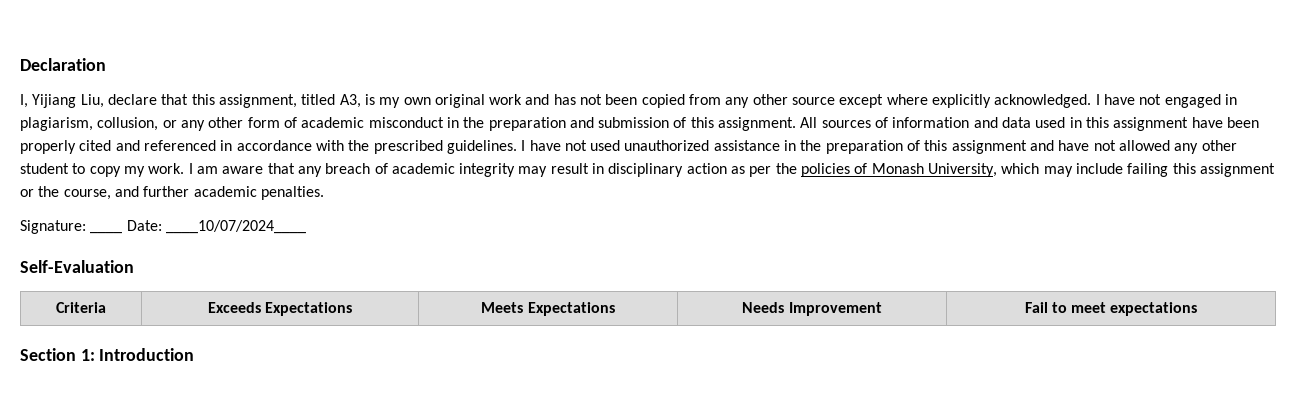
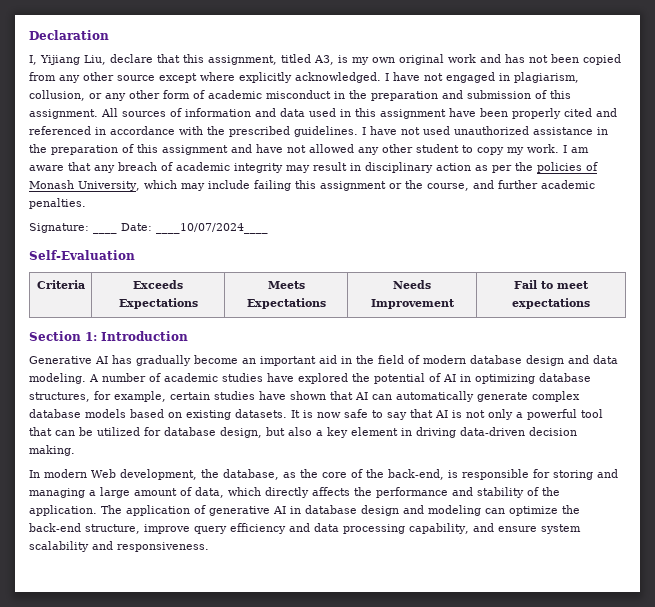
(195, 354) none -> [29,355,618,366] [29,373,591,384] [29,391,580,402] [29,409,603,420] [29,427,577,438] [29,445,75,456] [29,469,618,480] [29,487,560,498] [29,505,580,516] [29,523,581,534] [29,541,209,552] // Generative AI has gradually become an important aid in the field of modern database design and data modeling. A number of academic studies have explored the potential of AI in optimizing database structures, for example, certain studies have shown that AI can automatically generate complex database models based on existing datasets. It is now safe to say that AI is not only a powerful tool that can be utilized for database design, but also a key element in driving data-driven decision making. // In modern Web development, the database, as the core of the back-end, is responsible for storing and managing a large amount of data, which directly affects the performance and stability of the application. The application of generative AI in database design and modeling can optimize the back-end structure, improve query efficiency and data processing capability, and ensure system scalability and responsiveness.

